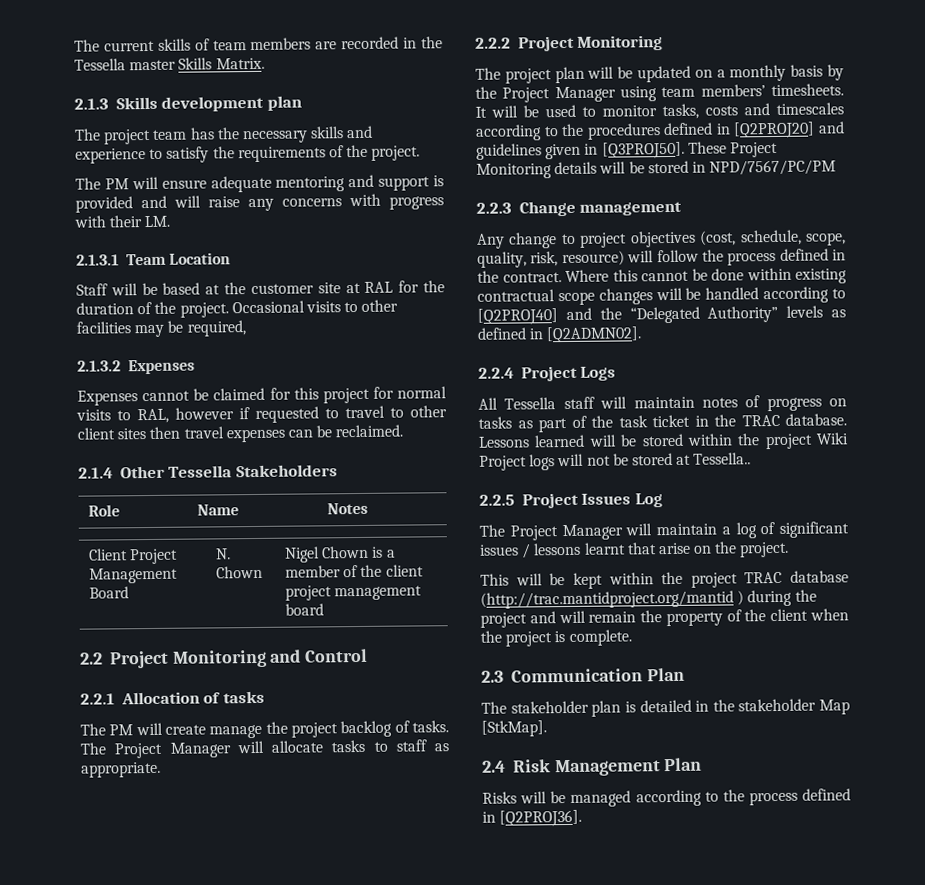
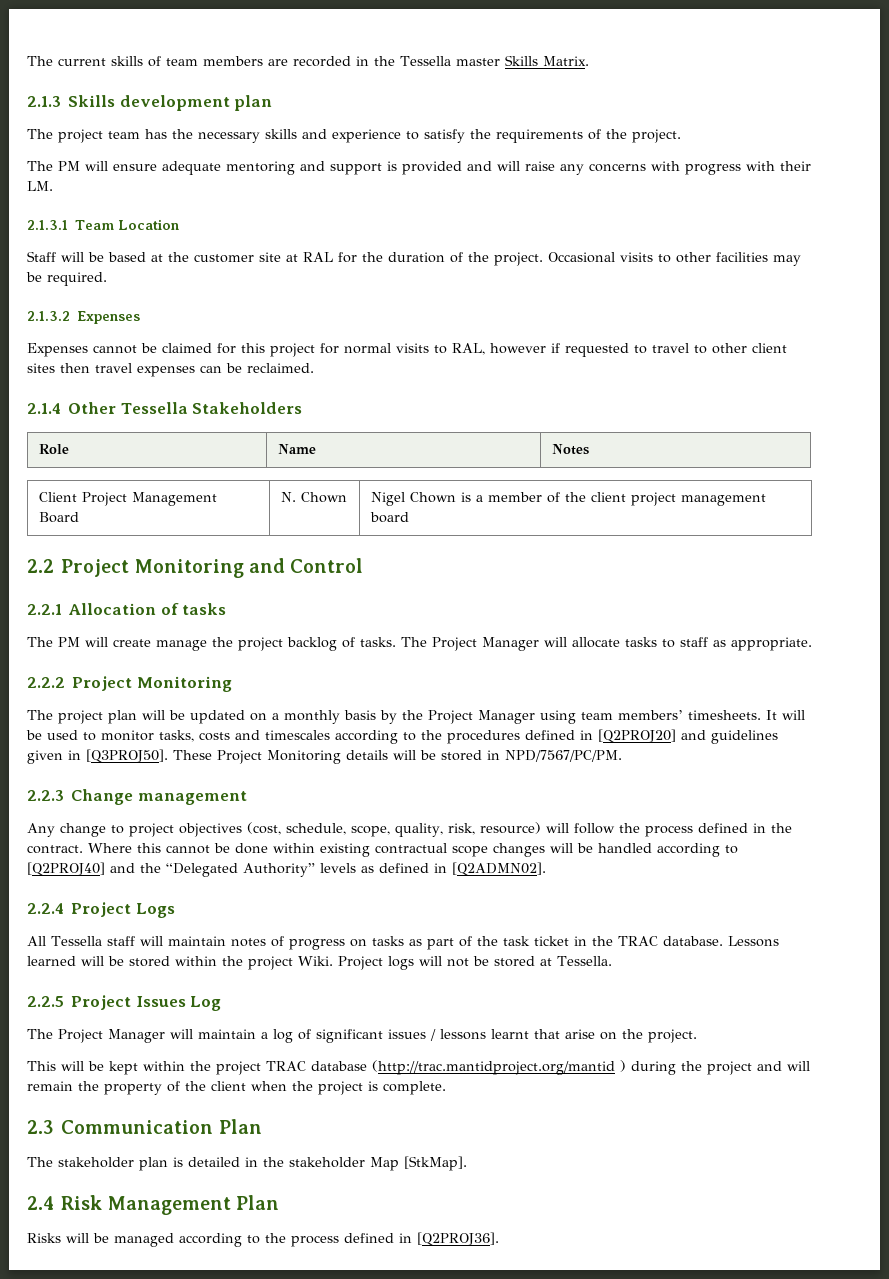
[186,320,246,337] required, -> [47,272,107,286] required.
[709,159,837,176] NPD/7567/PC/PM -> [505,750,622,762] NPD/7567/PC/PM.
[816,432,849,445] Wiki -> [298,956,333,966] Wiki.
[693,452,752,465] Tessella.. -> [557,956,612,966] Tessella.

